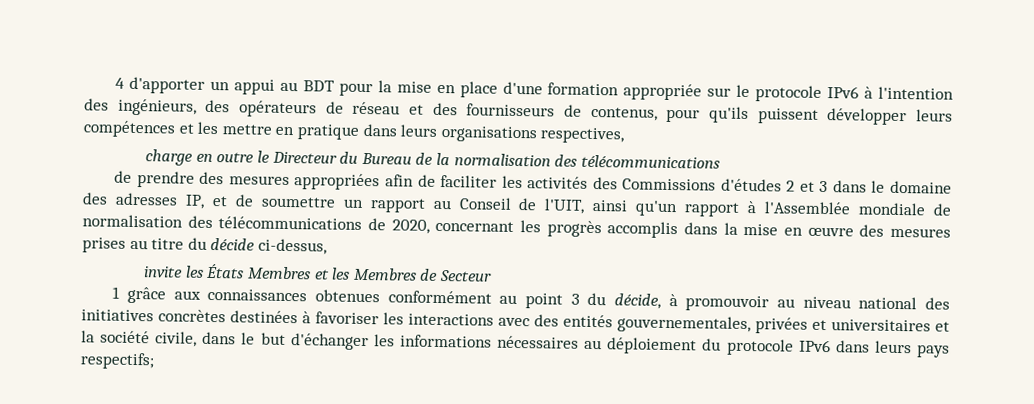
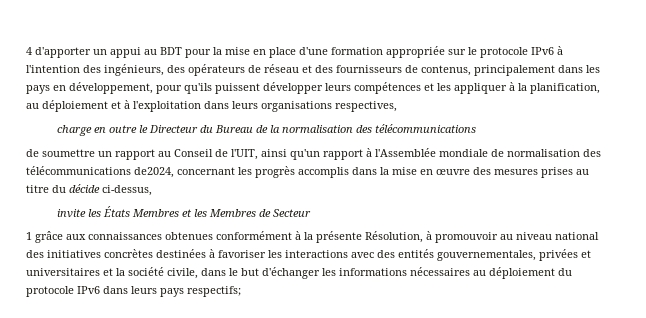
(658, 113) none -> [474,65,600,76] [26,82,153,94] principalement dans les pays en développement,
[221,124,359,140] mettre en pratique -> [454,82,600,94] [26,100,201,112] appliquer à la planification, au déploiement et à l'exploitation
[136,171,952,194] [82,192,254,209] prendre des mesures appropriées afin de faciliter les activités des Commissions d'études 2 et 3 dans le domaine des adresses IP, et de -> (39, 153) none
[368,218,430,234] de 2020, -> [134,167,174,178] de2024,
[499,292,661,309] au point 3 du décide, -> [295,231,423,243] à la présente Résolution,

